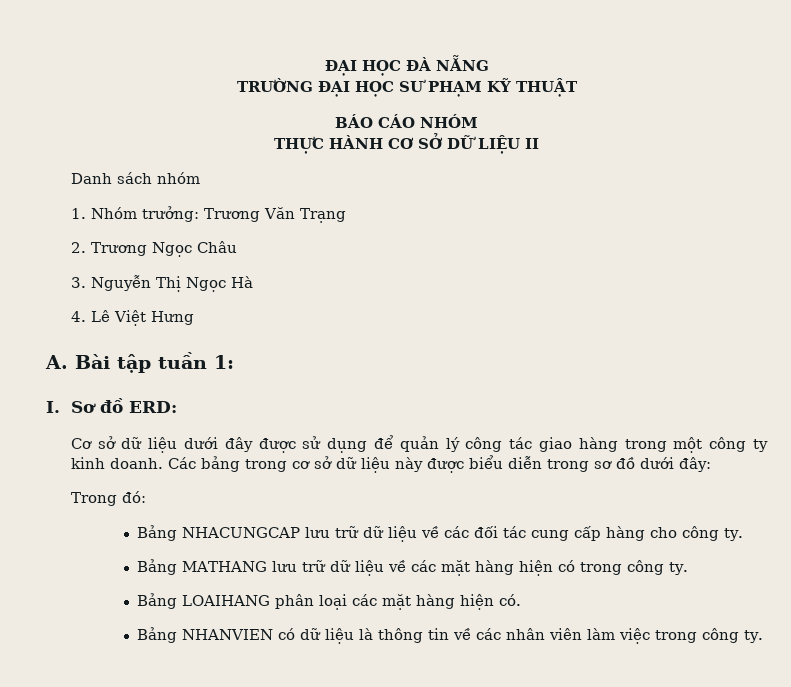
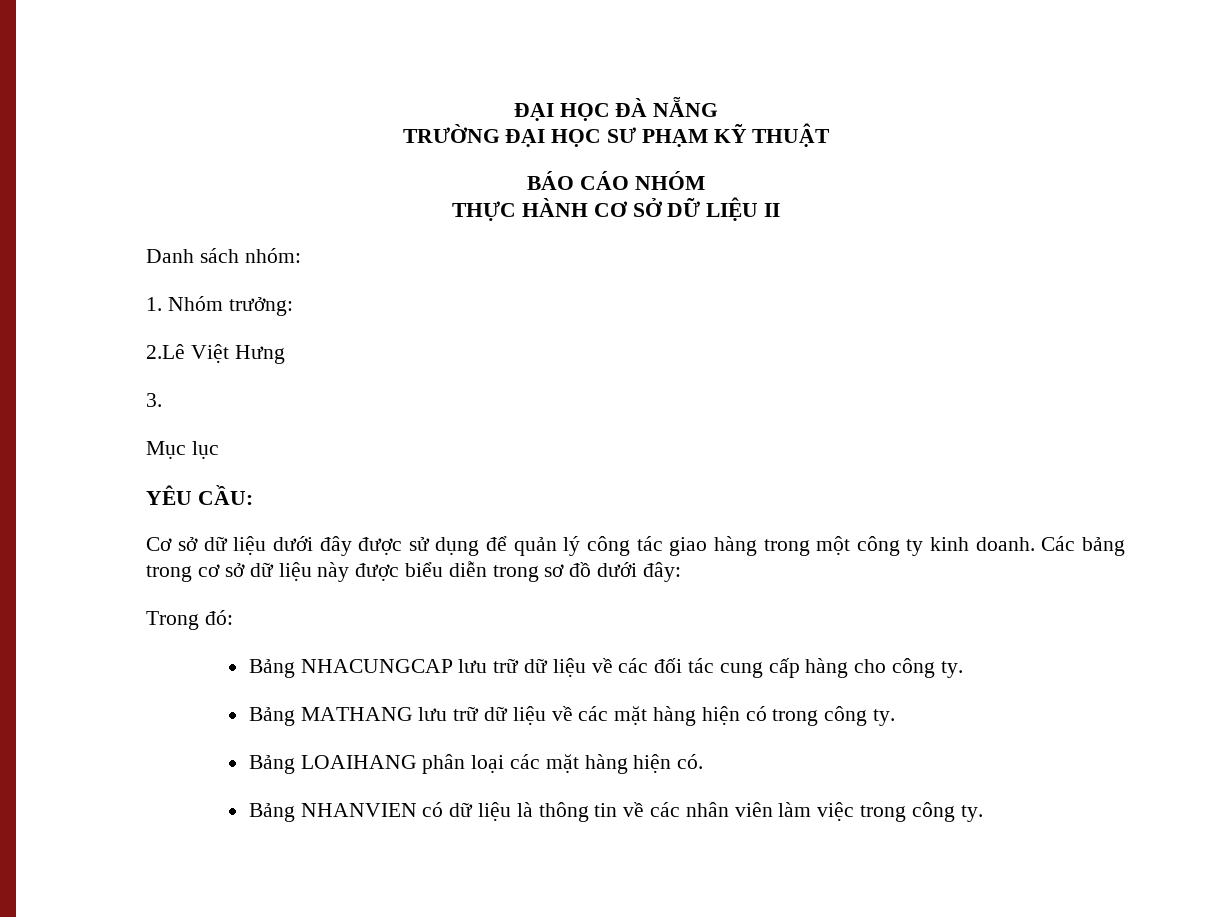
[156,172,200,184] nhóm -> [244,248,301,263] nhóm:
[203,207,346,223] [70,241,237,257] [70,275,253,292] [70,310,194,326] [45,352,235,373] [46,398,177,413] Trương Văn Trạng // 2. Trương Ngọc Châu // 3. Nguyễn Thị Ngọc Hà // 4. Lê Việt Hưng // A. Bài tập tuần 1: // I. Sơ đồ ERD: -> [146,344,285,364] [146,393,163,407] [146,441,220,459] [146,485,254,505] // 2.Lê Việt Hưng // 3. // Mục lục // YÊU CẦU:

